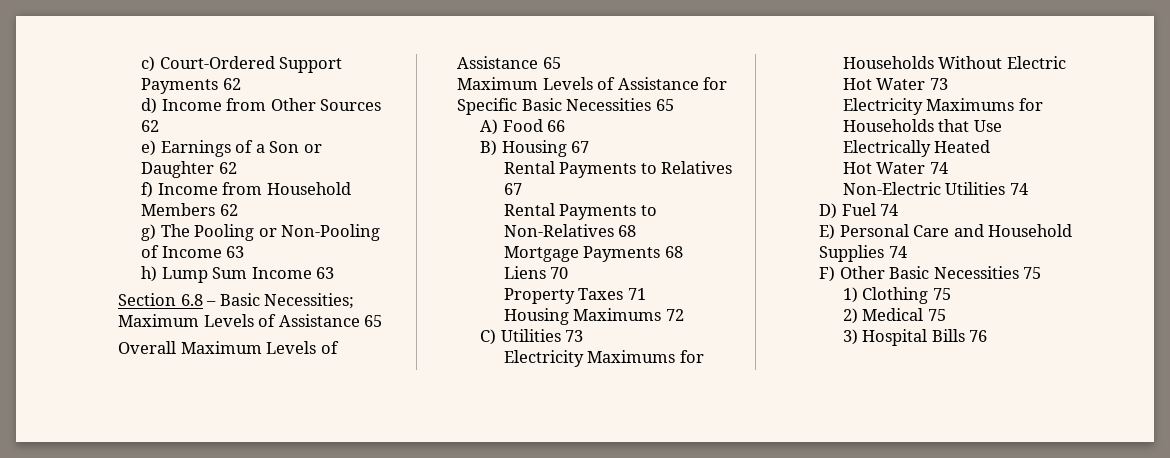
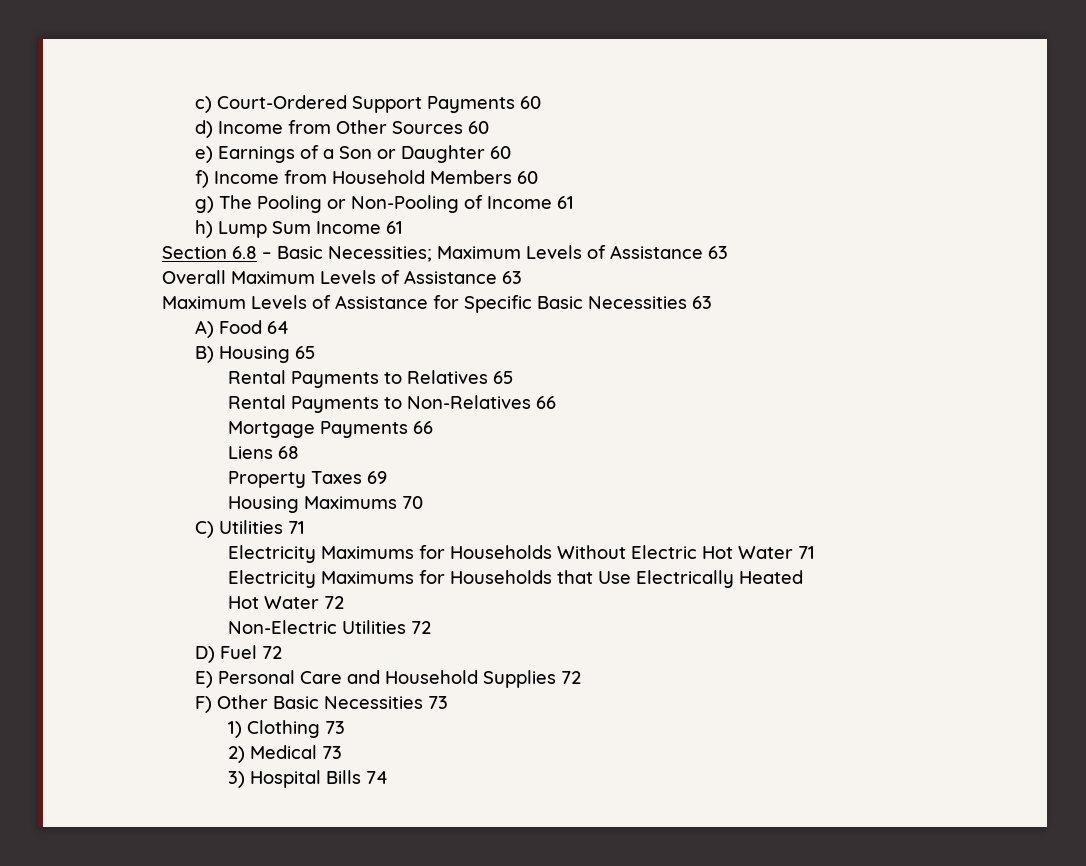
[222,78,241,90] 62 -> [520,96,542,109] 60
[141,120,160,132] 62 -> [468,121,490,134] 60
[218,162,237,174] 62 -> [490,146,512,159] 60
[219,204,238,216] 62 -> [517,171,539,184] 60
[226,246,245,258] 63 -> [557,196,575,209] 61
[316,267,335,279] 63 -> [386,221,404,234] 61
[364,315,383,327] 65 -> [708,246,729,259] 63
[542,57,561,69] 65 -> [502,271,523,284] 63
[655,99,674,111] 65 -> [692,296,713,309] 63
[547,120,566,132] 66 -> [267,321,290,334] 64
[571,141,590,153] 67 -> [295,346,316,359] 65
[503,183,522,195] 67 -> [493,371,514,384] 65
[618,225,637,237] 68 -> [536,396,557,409] 66
[664,246,683,258] 68 -> [413,421,434,434] 66
[550,267,569,279] 70 -> [278,446,300,459] 68
[627,288,646,300] 71 -> [367,471,388,484] 69
[665,309,684,321] 72 -> [402,496,424,509] 70
[565,330,584,342] 73 -> [288,521,306,534] 71
[929,78,948,90] 73 -> [798,546,816,559] 71
[929,162,948,174] 74 -> [324,596,345,609] 72
[1009,183,1028,195] 74 -> [411,621,432,634] 72
[880,204,899,216] 74 -> [262,646,283,659] 72
[888,246,907,258] 74 -> [561,671,582,684] 72
[1023,267,1042,279] 75 -> [428,696,449,709] 73
[932,288,951,300] 75 -> [325,721,346,734] 73
[927,309,946,321] 75 -> [322,746,343,759] 73
[968,330,987,342] 76 -> [366,771,389,784] 74

